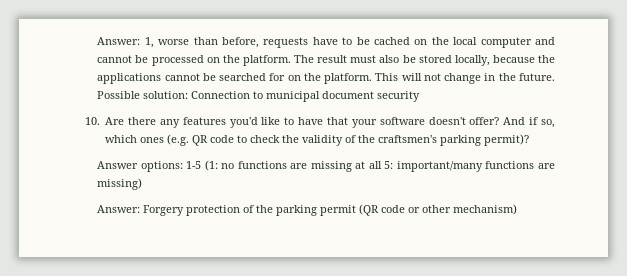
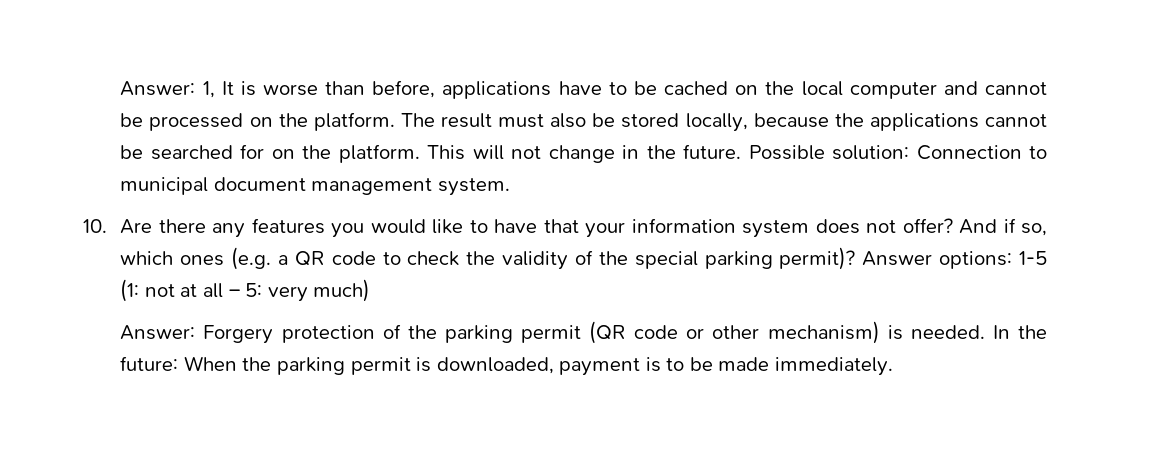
(154, 42) none -> [221,81,256,96] It is
[263,37,309,48] requests -> [442,81,552,99] applications
[377,91,421,102] security -> [311,178,510,196] management system.
[229,117,258,128] you'd -> [331,219,426,238] you would
[379,117,466,125] software doesn't -> [631,218,897,238] information system does not
(190, 140) none -> [277,255,288,265] a
[378,135,438,143] craftsmen's -> [634,251,698,269] special
(530, 140) // -> (856, 258) none
[221,161,555,172] [97,178,143,190] no functions are missing at all 5: important/many functions are missing) -> [144,279,371,302] not at all – 5: very much)
(518, 209) none -> [887,325,1047,340] [120,356,893,376] is needed. In the future: When the parking permit is downloaded, payment is to be made immediately.

